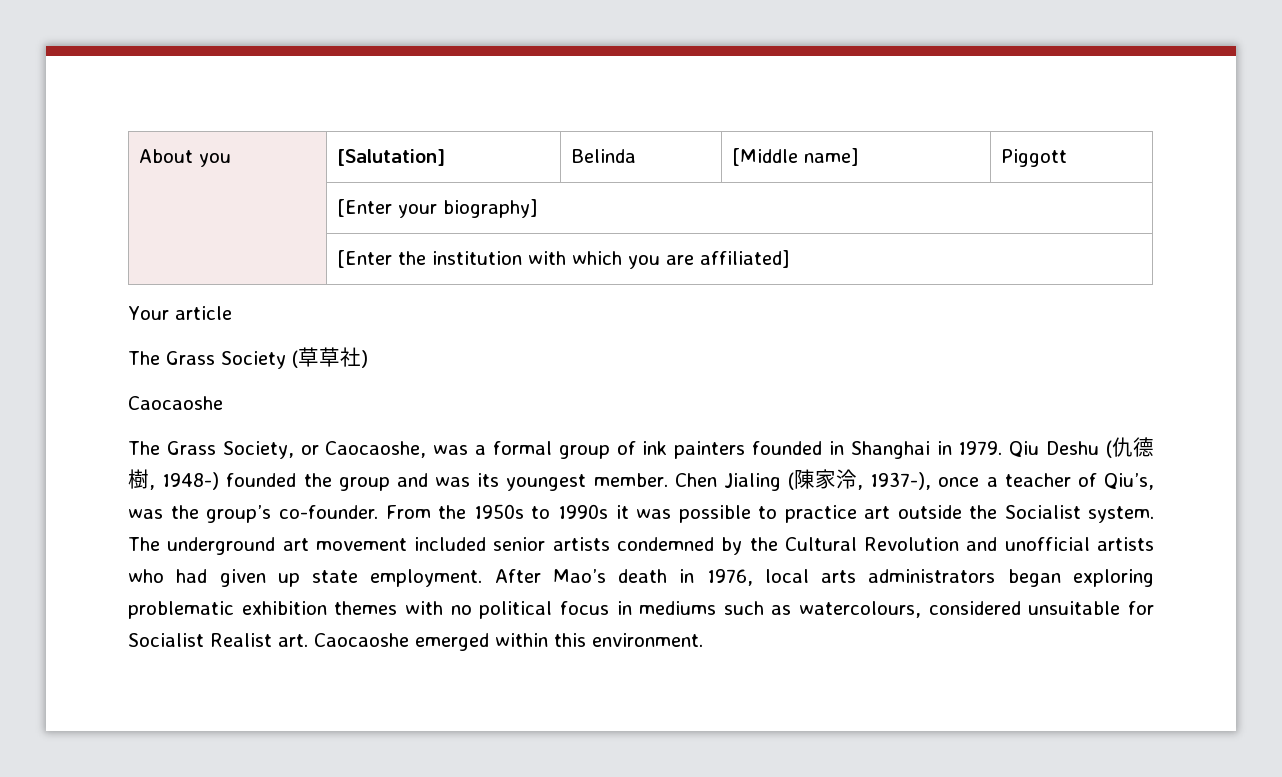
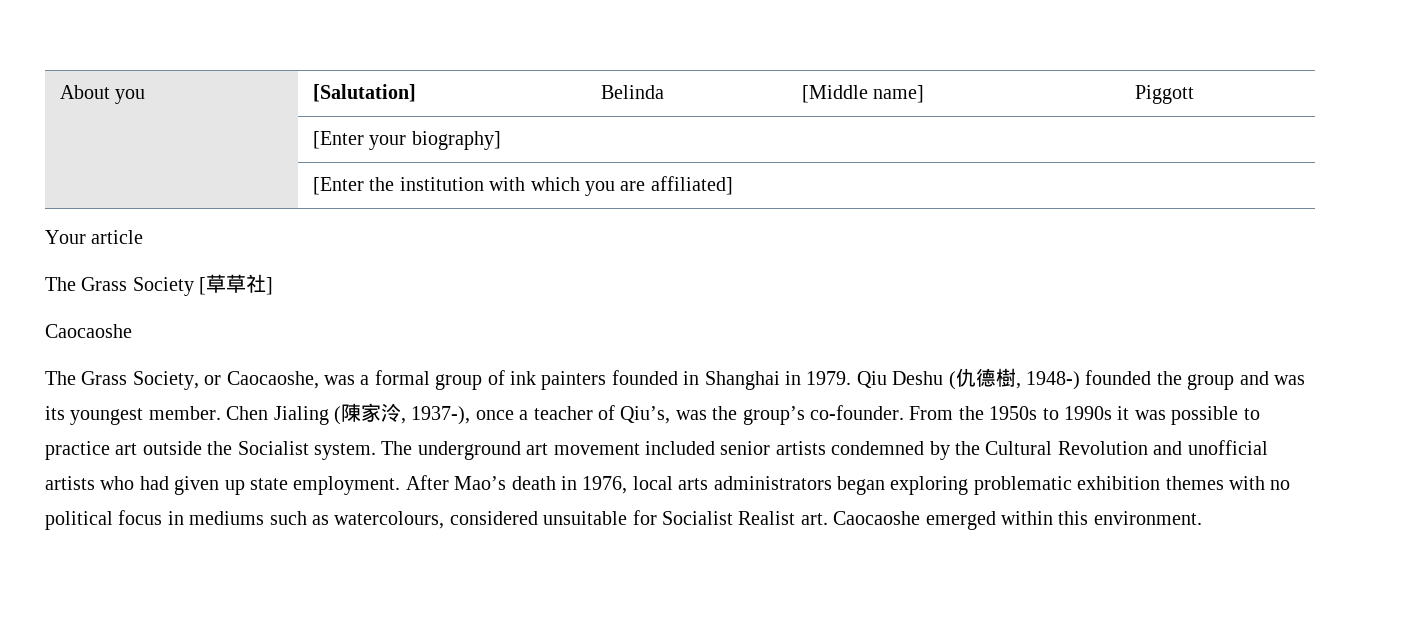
[292,347,368,368] (草草社) -> [199,274,274,295] [草草社]

